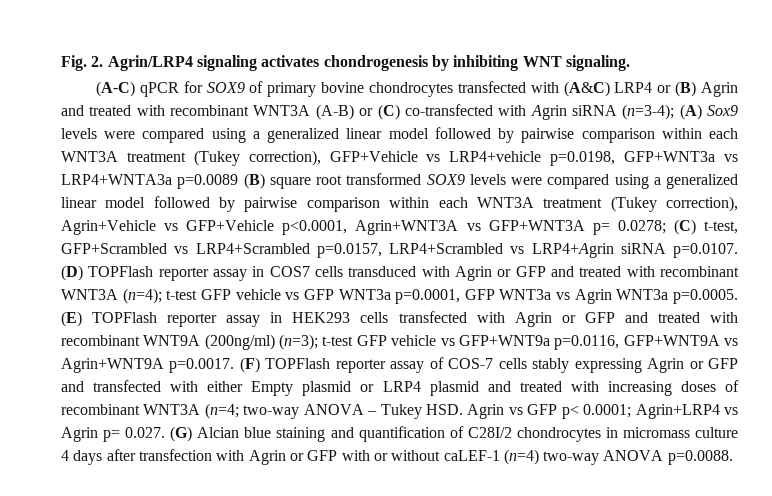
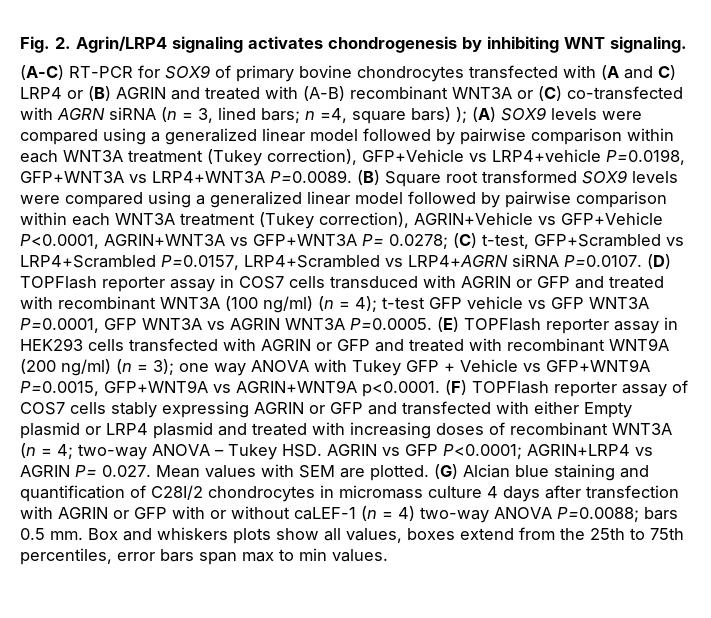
[139,82,179,97] qPCR -> [69,66,133,78] RT-PCR
[563,81,610,97] (A&C) -> [601,65,676,80] (A and C)
[700,82,738,97] [61,104,354,120] Agrin and treated with recombinant WNT3A (A-B) -> [116,86,512,101] AGRIN and treated with (A-B) recombinant WNT3A
[530,104,738,120] Agrin siRNA (n=3-4); (A) Sox9 -> [57,107,547,124] AGRN siRNA (n = 3, lined bars; n =4, square bars) ); (A) SOX9
[550,151,739,166] [61,173,311,189] p=0.0198, GFP+WNT3a vs LRP4+WNTA3a p=0.0089 (B) square -> [606,149,685,165] [20,170,441,187] P=0.0198, GFP+WNT3A vs LRP4+WNT3A P=0.0089. (B) Square
[61,220,156,235] Agrin+Vehicle -> [414,212,533,225] AGRIN+Vehicle
[282,220,459,235] p<0.0001, Agrin+WNT3A -> [20,234,225,249] P<0.0001, AGRIN+WNT3A
[592,223,610,235] p= -> [362,234,384,246] P=
[316,243,382,258] p=0.0157, -> [161,255,239,270] P=0.0157,
[531,243,738,258] LRP4+Agrin siRNA p=0.0107. -> [408,254,642,267] LRP4+AGRN siRNA P=0.0107.
[455,266,492,281] Agrin -> [461,276,511,288] AGRIN
[122,288,162,304] (n=4); -> [225,296,377,313] (100 ng/ml) (n = 4);
[338,289,738,304] WNT3a p=0.0001, GFP WNT3a vs Agrin WNT3a p=0.0005. -> [589,297,649,309] [20,318,432,333] WNT3A P=0.0001, GFP WNT3A vs AGRIN WNT3A P=0.0005.
[514,312,552,327] Agrin -> [261,339,311,351] AGRIN
[204,334,739,350] [61,358,235,373] (200ng/ml) (n=3); t-test GFP vehicle vs GFP+WNT9a p=0.0116, GFP+WNT9A vs Agrin+WNT9A p=0.0017. -> [20,359,650,376] [20,380,440,397] (200 ng/ml) (n = 3); one way ANOVA with Tukey GFP + Vehicle vs GFP+WNT9A P=0.0015, GFP+WNT9A vs AGRIN+WNT9A p<0.0001.
[448,358,494,369] COS-7 -> [20,402,65,415] COS7
[647,358,685,373] Agrin -> [254,402,304,414] AGRIN
[204,403,239,419] (n=4; -> [20,443,73,459] (n = 4;
[467,404,739,419] [61,427,166,442] Agrin vs GFP p< 0.0001; Agrin+LRP4 vs Agrin p= 0.027. -> [327,444,653,459] [20,464,429,481] AGRIN vs GFP P<0.0001; AGRIN+LRP4 vs AGRIN P= 0.027. Mean values with SEM are plotted.
[248,450,286,465] Agrin -> [58,507,108,519] AGRIN
[503,449,733,465] (n=4) two-way ANOVA p=0.0088. -> [361,506,678,523] [20,527,684,544] [20,548,388,565] (n = 4) two-way ANOVA P=0.0088; bars 0.5 mm. Box and whiskers plots show all values, boxes extend from the 25th to 75th percentiles, error bars span max to min values.

